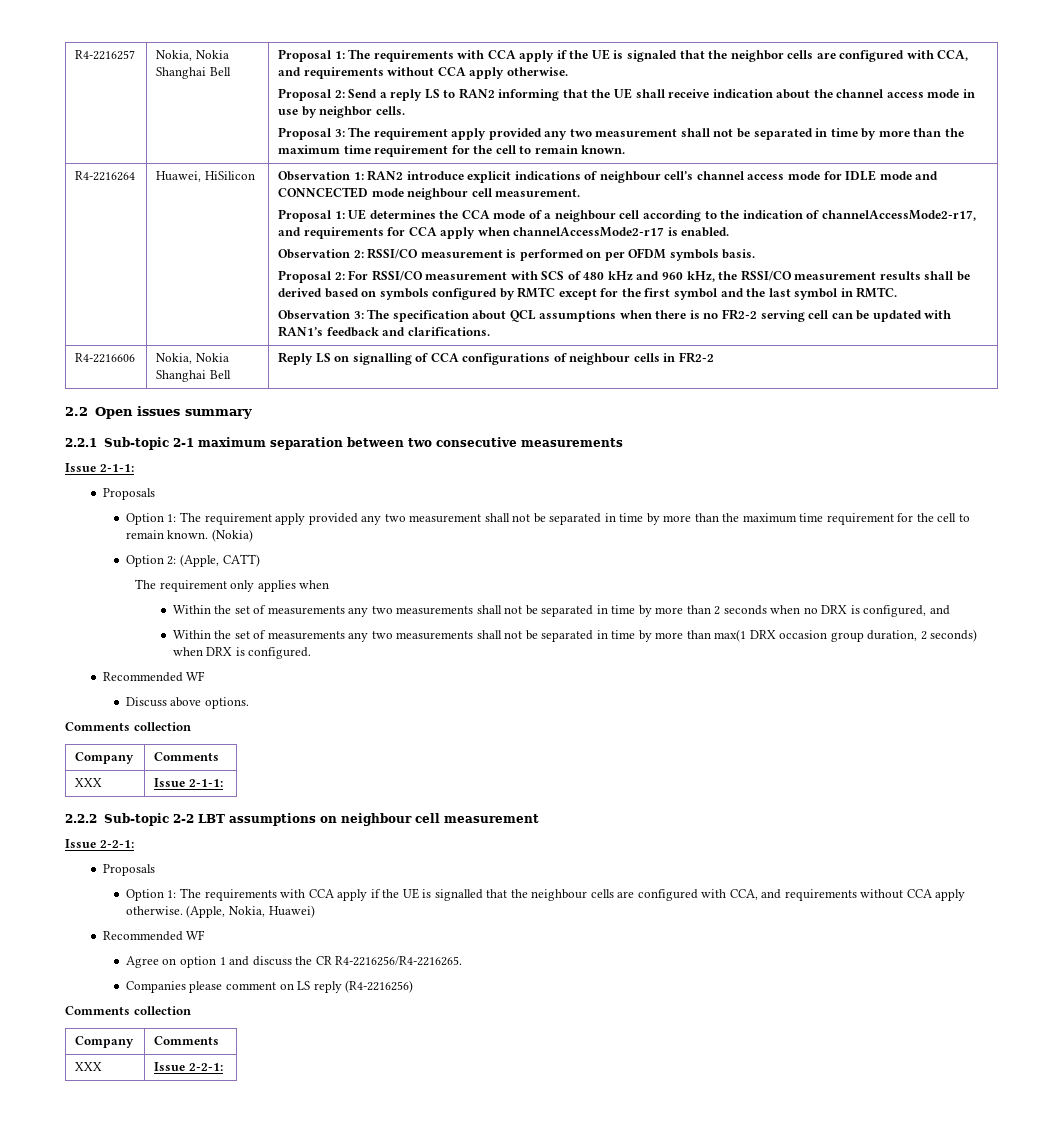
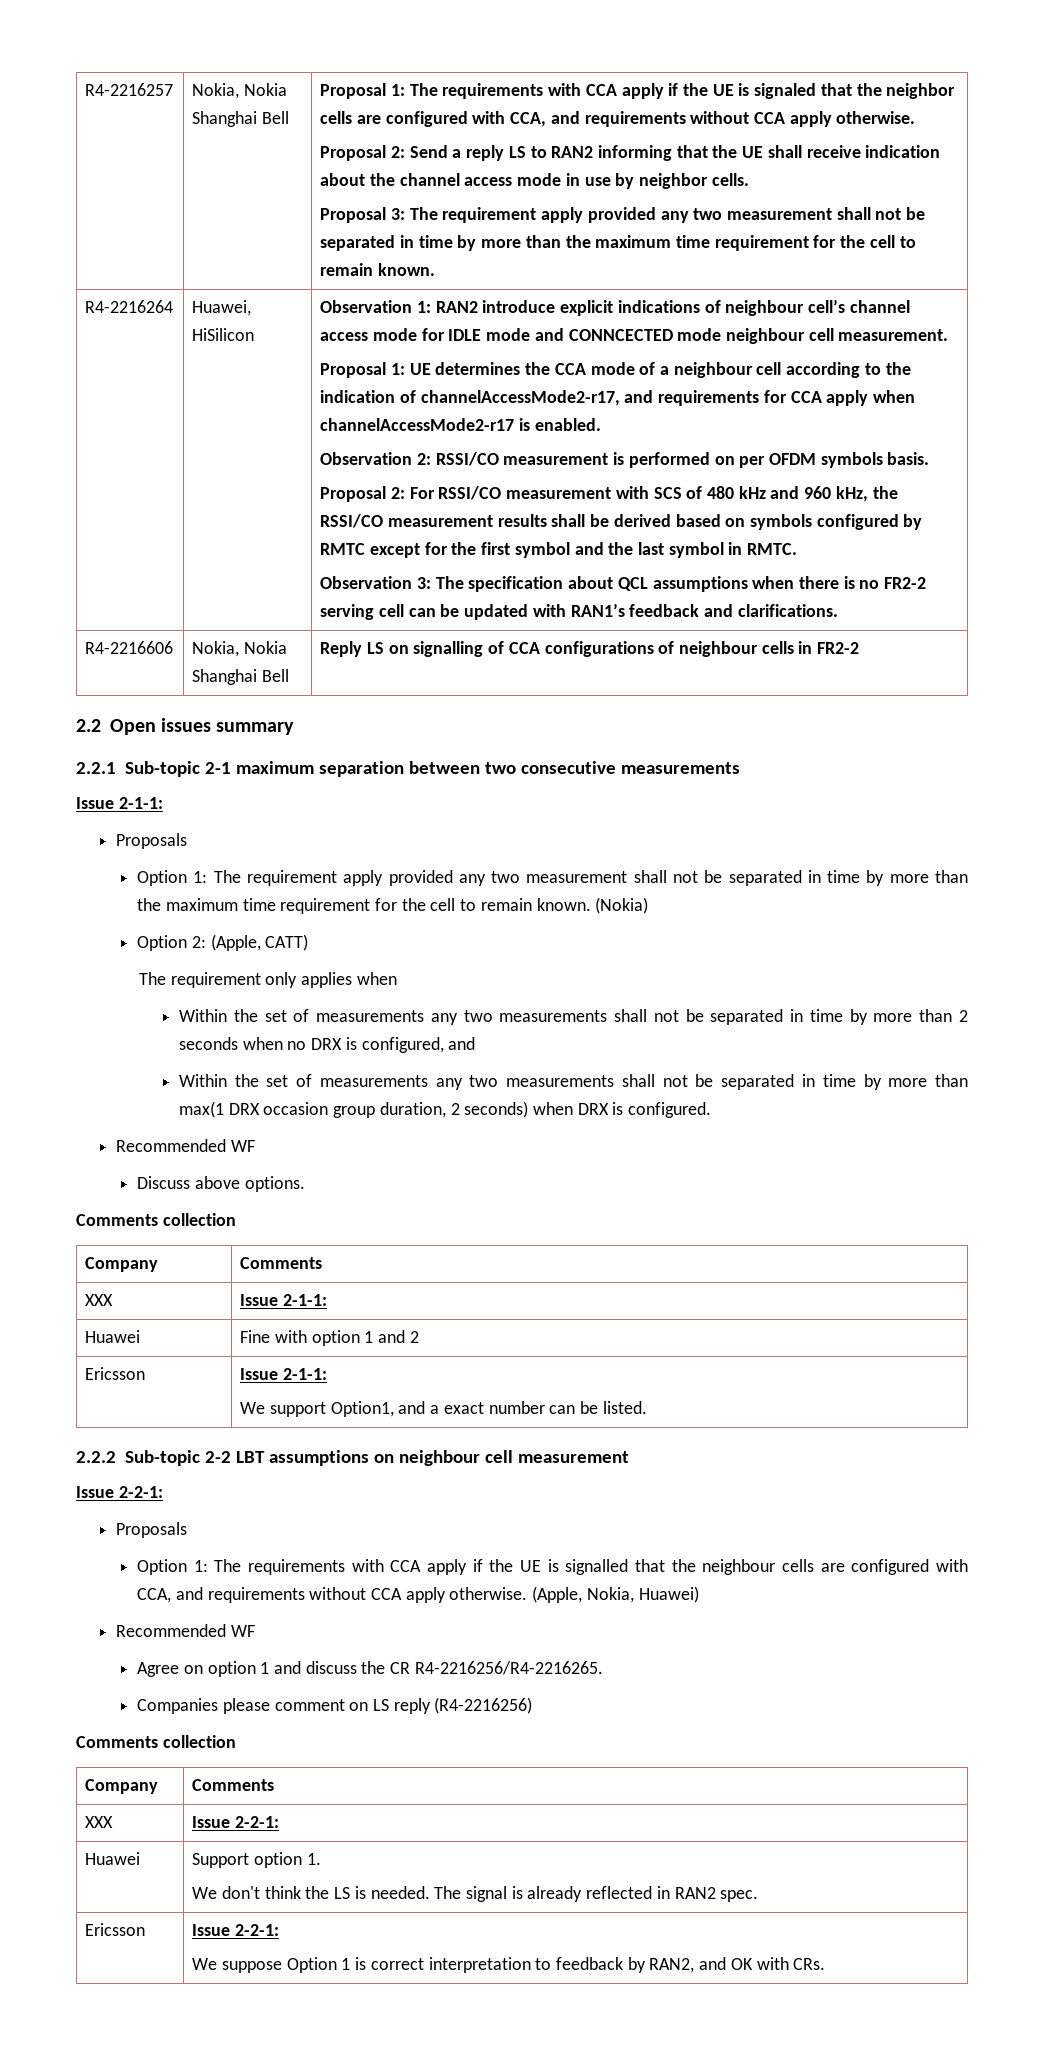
(223, 783) none -> [85,1330,141,1343] [240,1330,419,1346] [85,1367,146,1380] [240,1368,327,1380] [240,1401,647,1417] // Huawei | Fine with option 1 and 2 // Ericsson | Issue 2-1-1: // We support Option1, and a exact number can be listed.
(223, 1067) none -> [85,1852,141,1865] [192,1852,321,1868] [192,1886,759,1902] [85,1923,146,1936] [192,1924,279,1936] [192,1957,826,1973] // Huawei | Support option 1. // We don't think the LS is needed. The signal is already reflected in RAN2 spec. // Ericsson | Issue 2-2-1: // We suppose Option 1 is correct interpretation to feedback by RAN2, and OK with CRs.

